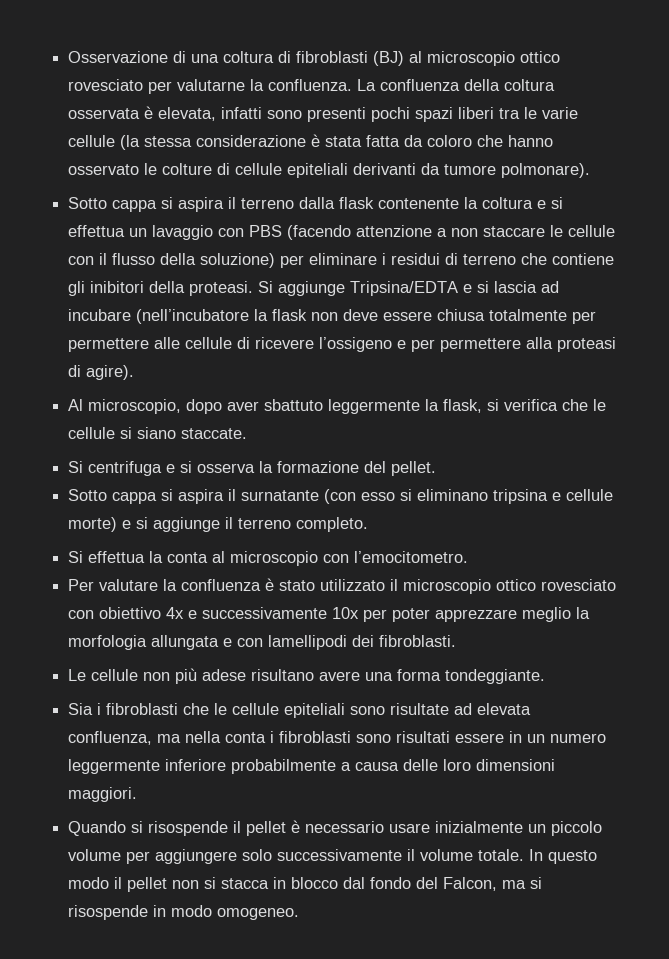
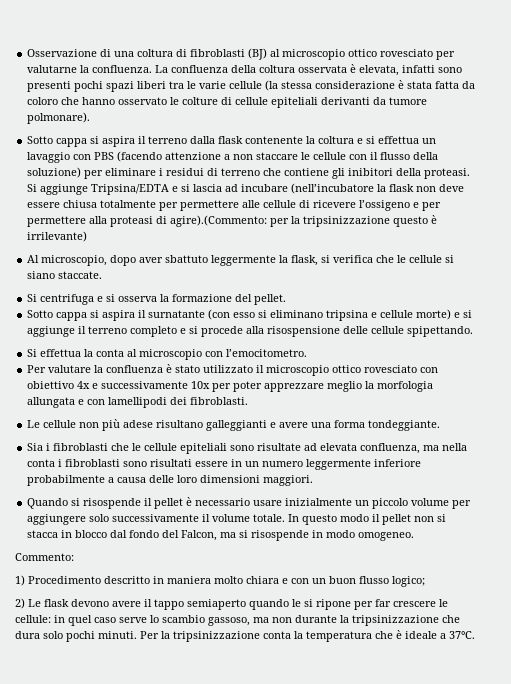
[86,365,135,380] agire). -> [170,215,438,227] [27,231,88,242] agire).(Commento: per la tripsinizzazione questo è irrilevante)
[296,517,369,532] completo. -> [130,326,474,337] completo e si procede alla risospensione delle cellule spipettando.
(315, 675) none -> [206,420,277,431] galleggianti e
(300, 914) none -> [15,553,74,561] [15,575,425,587] [15,598,448,610] [15,615,460,626] [15,630,475,642] // Commento: // 1) Procedimento descritto in maniera molto chiara e con un buon flusso logico; // 2) Le flask devono avere il tappo semiaperto quando le si ripone per far crescere le cellule: in quel caso serve lo scambio gassoso, ma non durante la tripsinizzazione che dura solo pochi minuti. Per la tripsinizzazione conta la temperatura che è ideale a 37°C.

